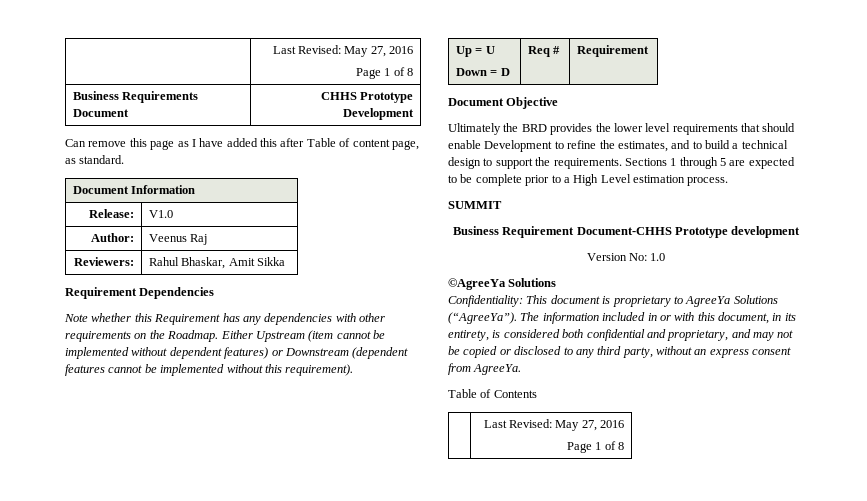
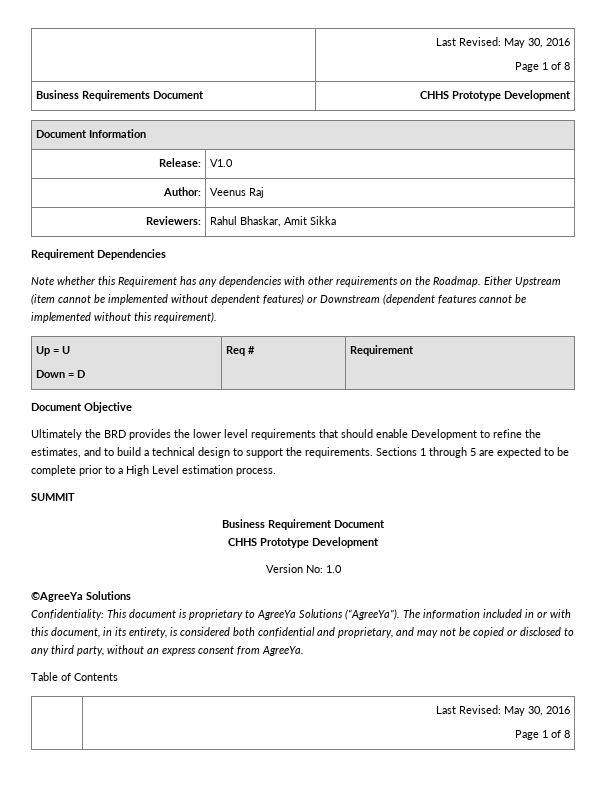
[272,45,386,57] | Last Revised: May 27, -> [435,37,543,48] | Last Revised: May 30,
[65,138,419,150] [65,155,125,164] // Can remove this page as I have added this after Table of content page, as standard. -> (571, 95) none
[576,226,801,238] Document-CHHS Prototype development -> [334,520,385,528] [228,537,379,548] Document // CHHS Prototype Development
[581,420,597,431] 27, -> [527,706,543,716] 30,

